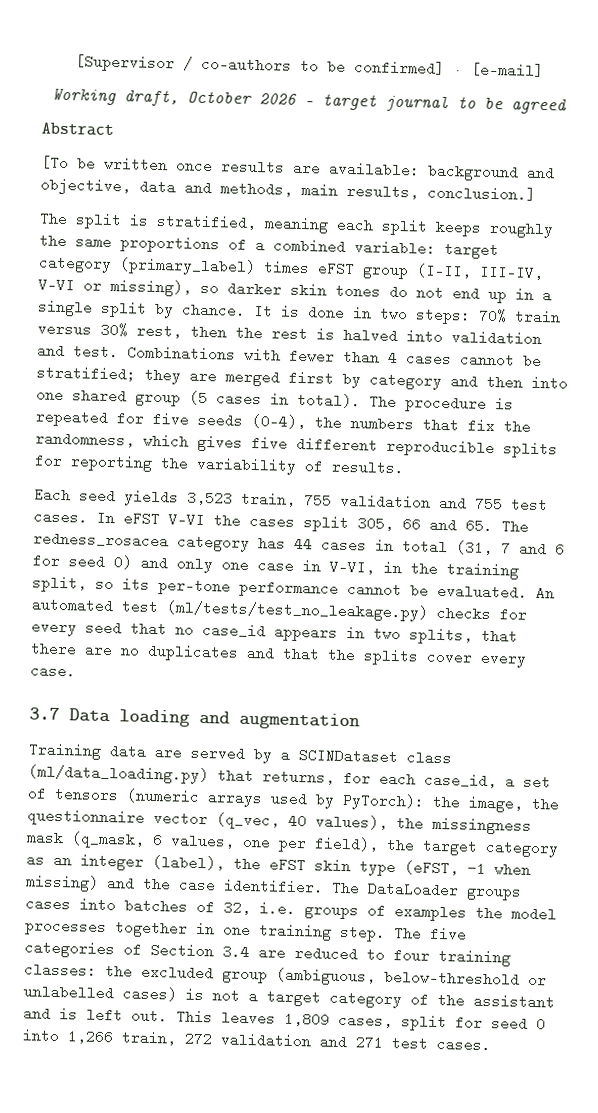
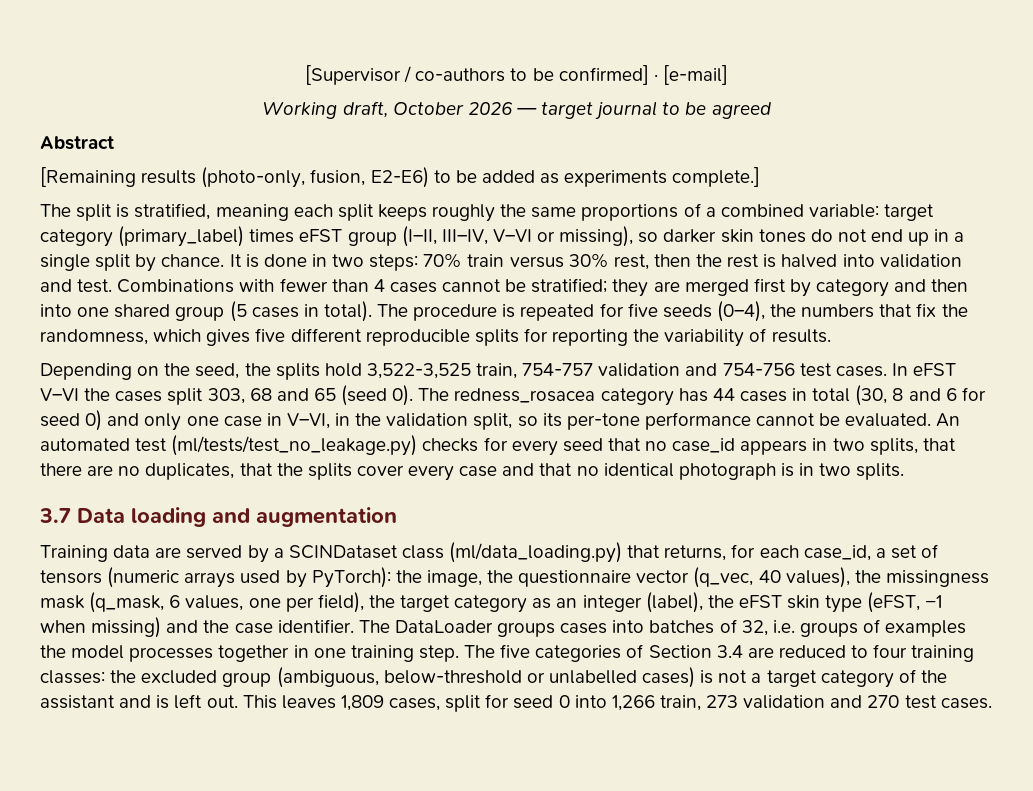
[41,155,555,182] [40,177,536,202] [To be written once results are available: background and objective, data and methods, main results, conclusion.] -> [40,167,761,188] [Remaining results (photo-only, fusion, E2-E6) to be added as experiments complete.]
[34,487,503,512] Each seed yields 3,523 train, 755 validation and 755 -> [40,363,795,380] Depending on the seed, the splits hold 3,522-3,525 train, 754-757 validation and 754-756
[357,516,493,534] 305, 66 and 65. -> [207,385,414,406] 303, 68 and 65 (seed 0).
[456,540,511,556] (31, 7 -> [855,385,904,406] (30, 8
[446,562,519,580] training -> [386,413,469,427] validation
[147,643,275,662] duplicates and -> [145,463,235,480] duplicates,
[30,663,76,679] case. -> [459,463,905,480] case and that no identical photograph is in two splits.
[184,1031,383,1050] 272 validation and 271 -> [706,695,900,709] 273 validation and 270

